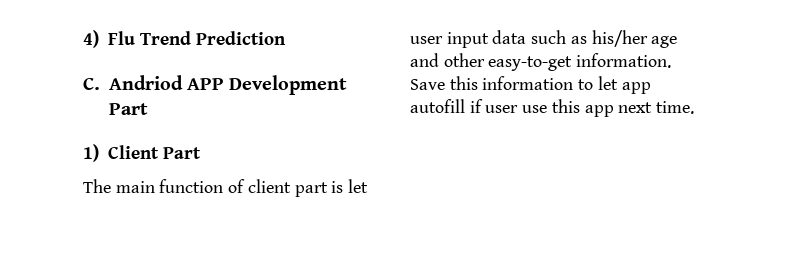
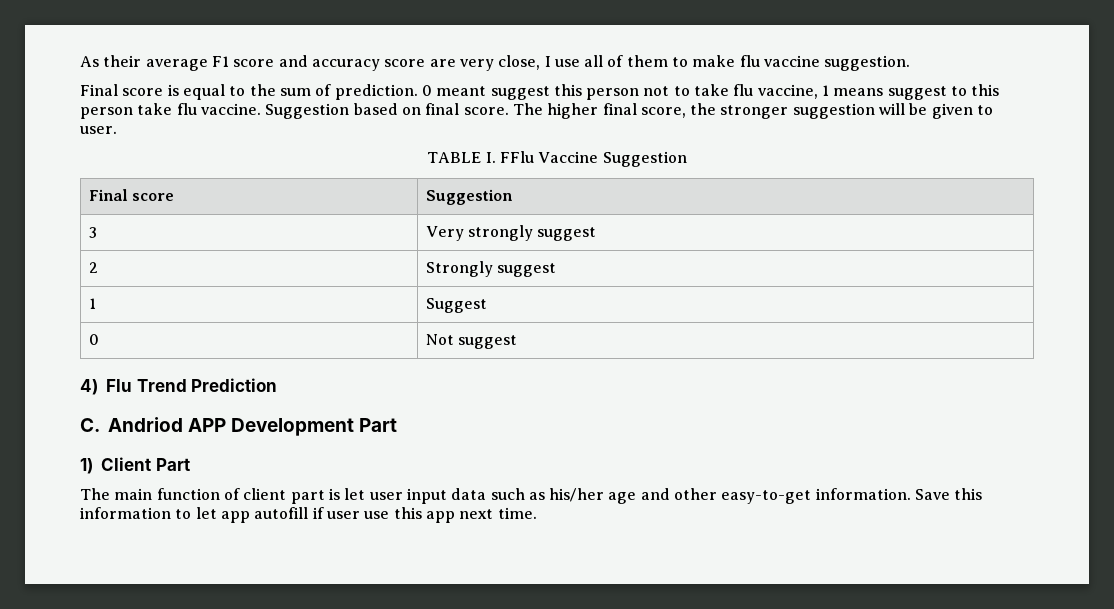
(83, 39) none -> [80,55,911,71] [80,84,1000,100] [80,103,994,119] [80,126,117,134] [427,151,687,167] [88,189,174,201] [425,189,513,205] [88,227,97,238] [425,225,597,241] [88,262,98,273] [425,261,556,277] [88,298,96,309] [425,298,487,313] [88,334,99,345] [425,334,517,349] As their average F1 score and accuracy score are very close, I use all of them to make flu vaccine suggestion. // Final score is equal to the sum of prediction. 0 meant suggest this person not to take flu vaccine, 1 means suggest to this person take flu vaccine. Suggestion based on final score. The higher final score, the stronger suggestion will be given to user. // TABLE I. FFlu Vaccine Suggestion // Final score | Suggestion // 3 | Very strongly suggest // 2 | Strongly suggest // 1 | Suggest // 0 | Not suggest //

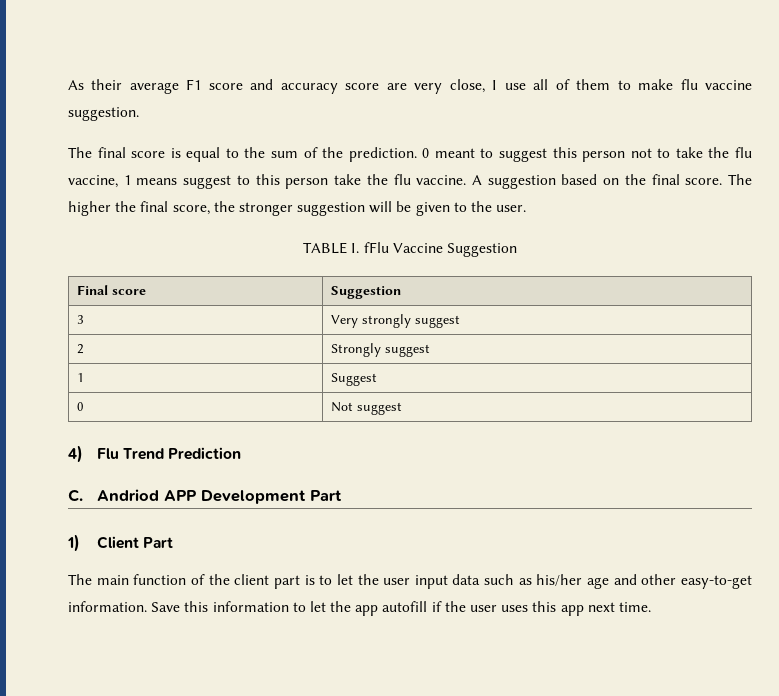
[80,84,118,96] Final -> [68,147,126,158] The final
(332, 90) none -> [322,147,344,158] the
(487, 91) none -> [480,148,494,158] to
(730, 90) none -> [708,147,730,158] the
(173, 109) none -> [366,174,388,185] the
[265,103,350,119] Suggestion -> [471,175,556,189] A suggestion
(421, 111) none -> [624,174,646,185] the
(599, 111) none -> [115,201,137,212] the
(994, 110) none -> [471,201,493,212] the
[499,151,534,163] FFlu -> [363,242,389,253] fFlu
(240, 494) none -> [208,574,230,585] the
[344,488,366,500] let -> [319,574,379,585] to let the
(217, 513) none -> [330,601,352,612] the
[326,511,390,519] user use -> [444,601,529,612] the user uses

